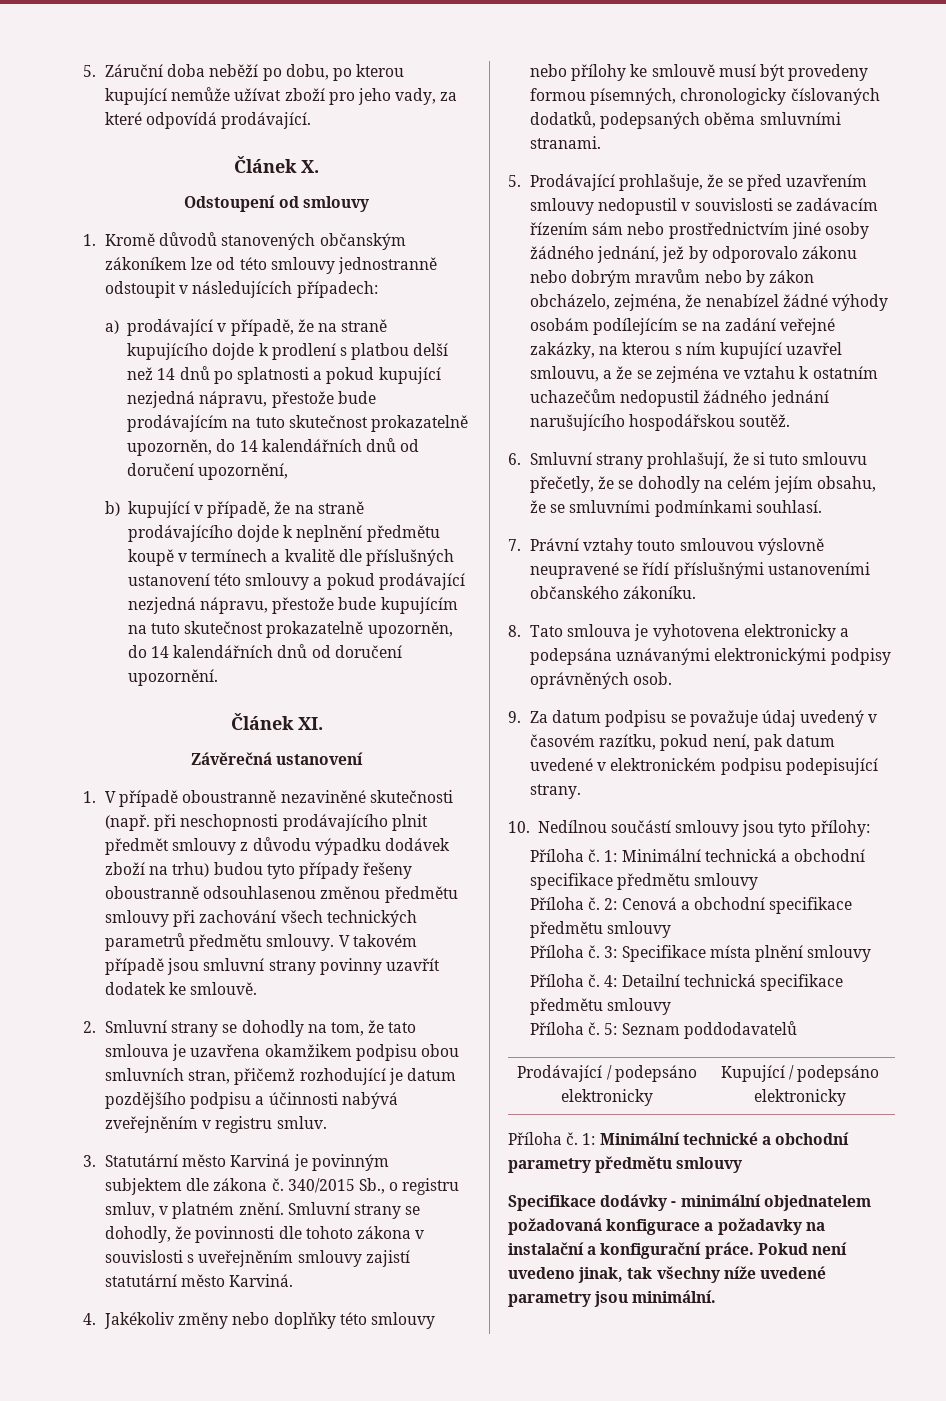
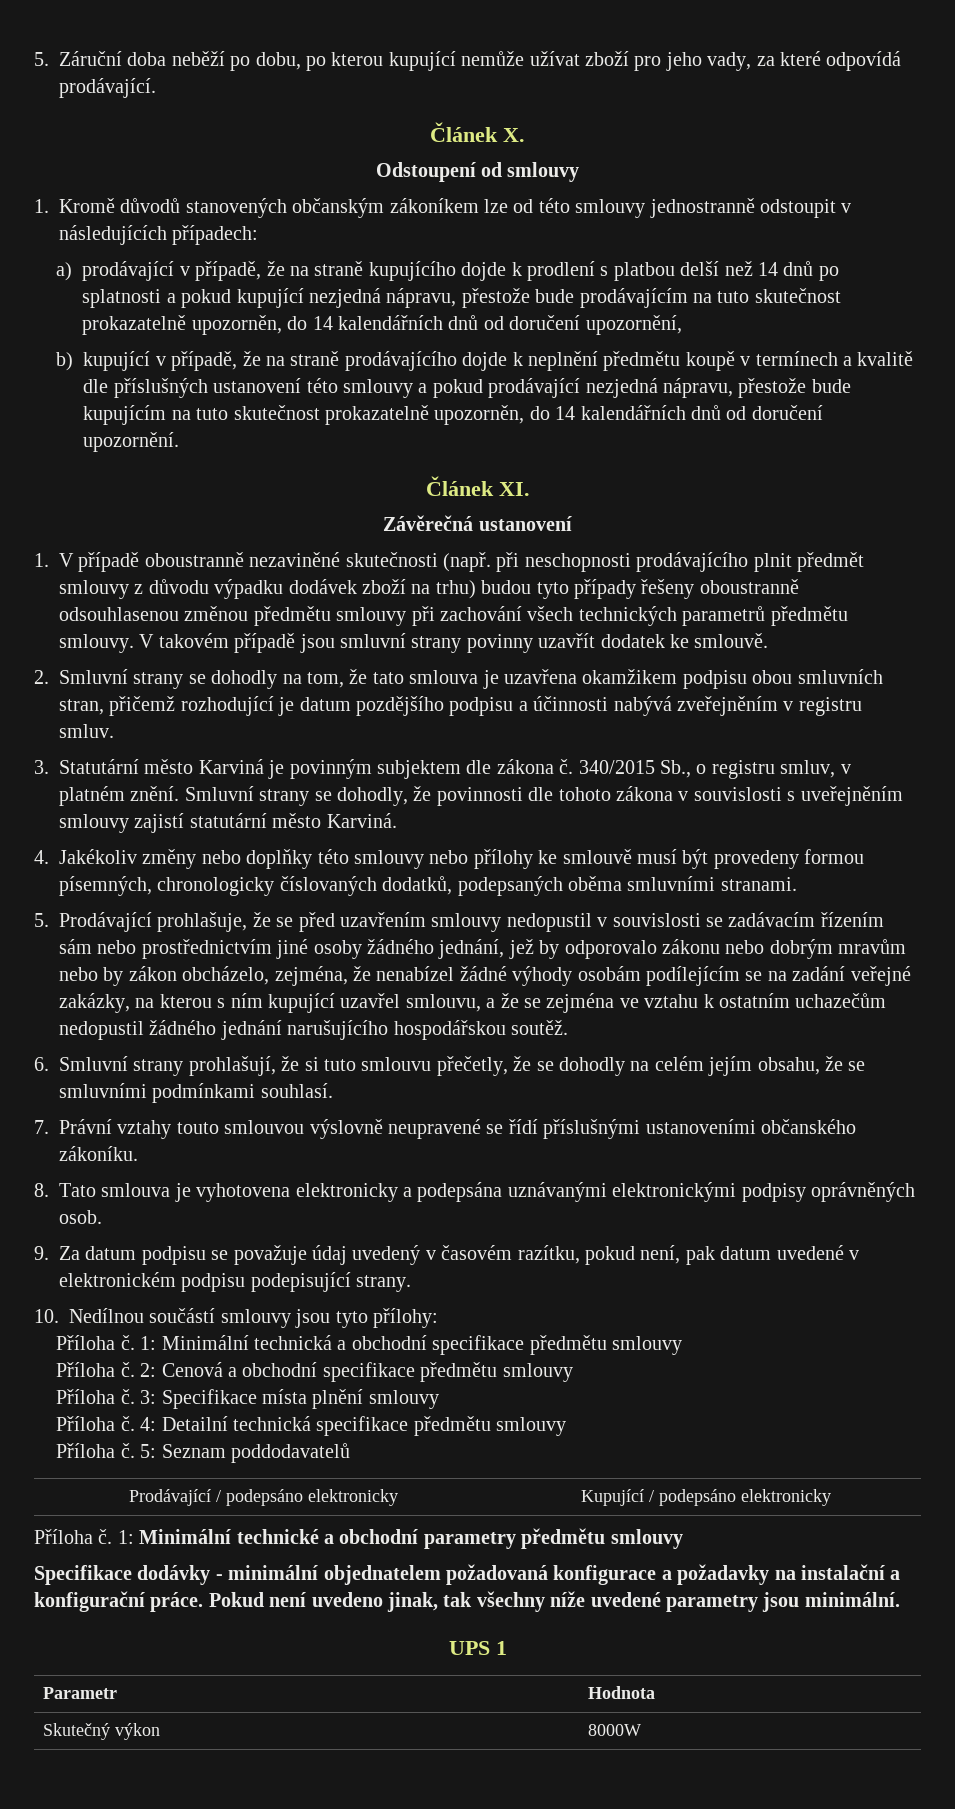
(717, 1296) none -> [448,1641,507,1655] [42,1687,117,1699] [587,1686,655,1699] [42,1723,160,1740] [587,1724,641,1736] // UPS 1 // Parametr | Hodnota // Skutečný výkon | 8000W

